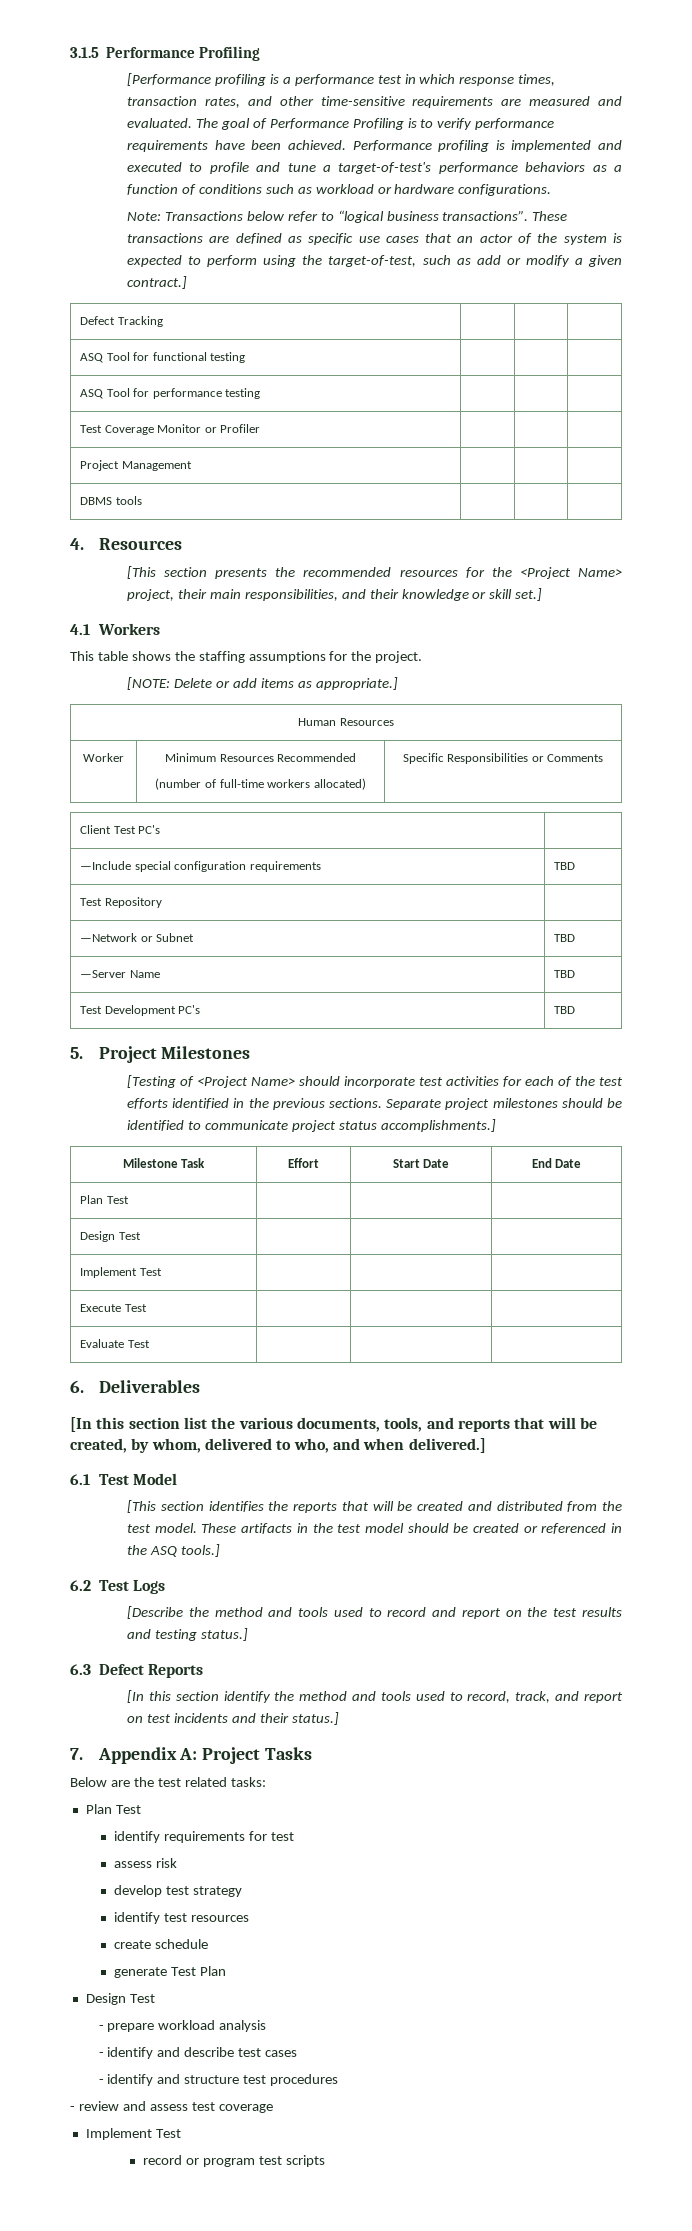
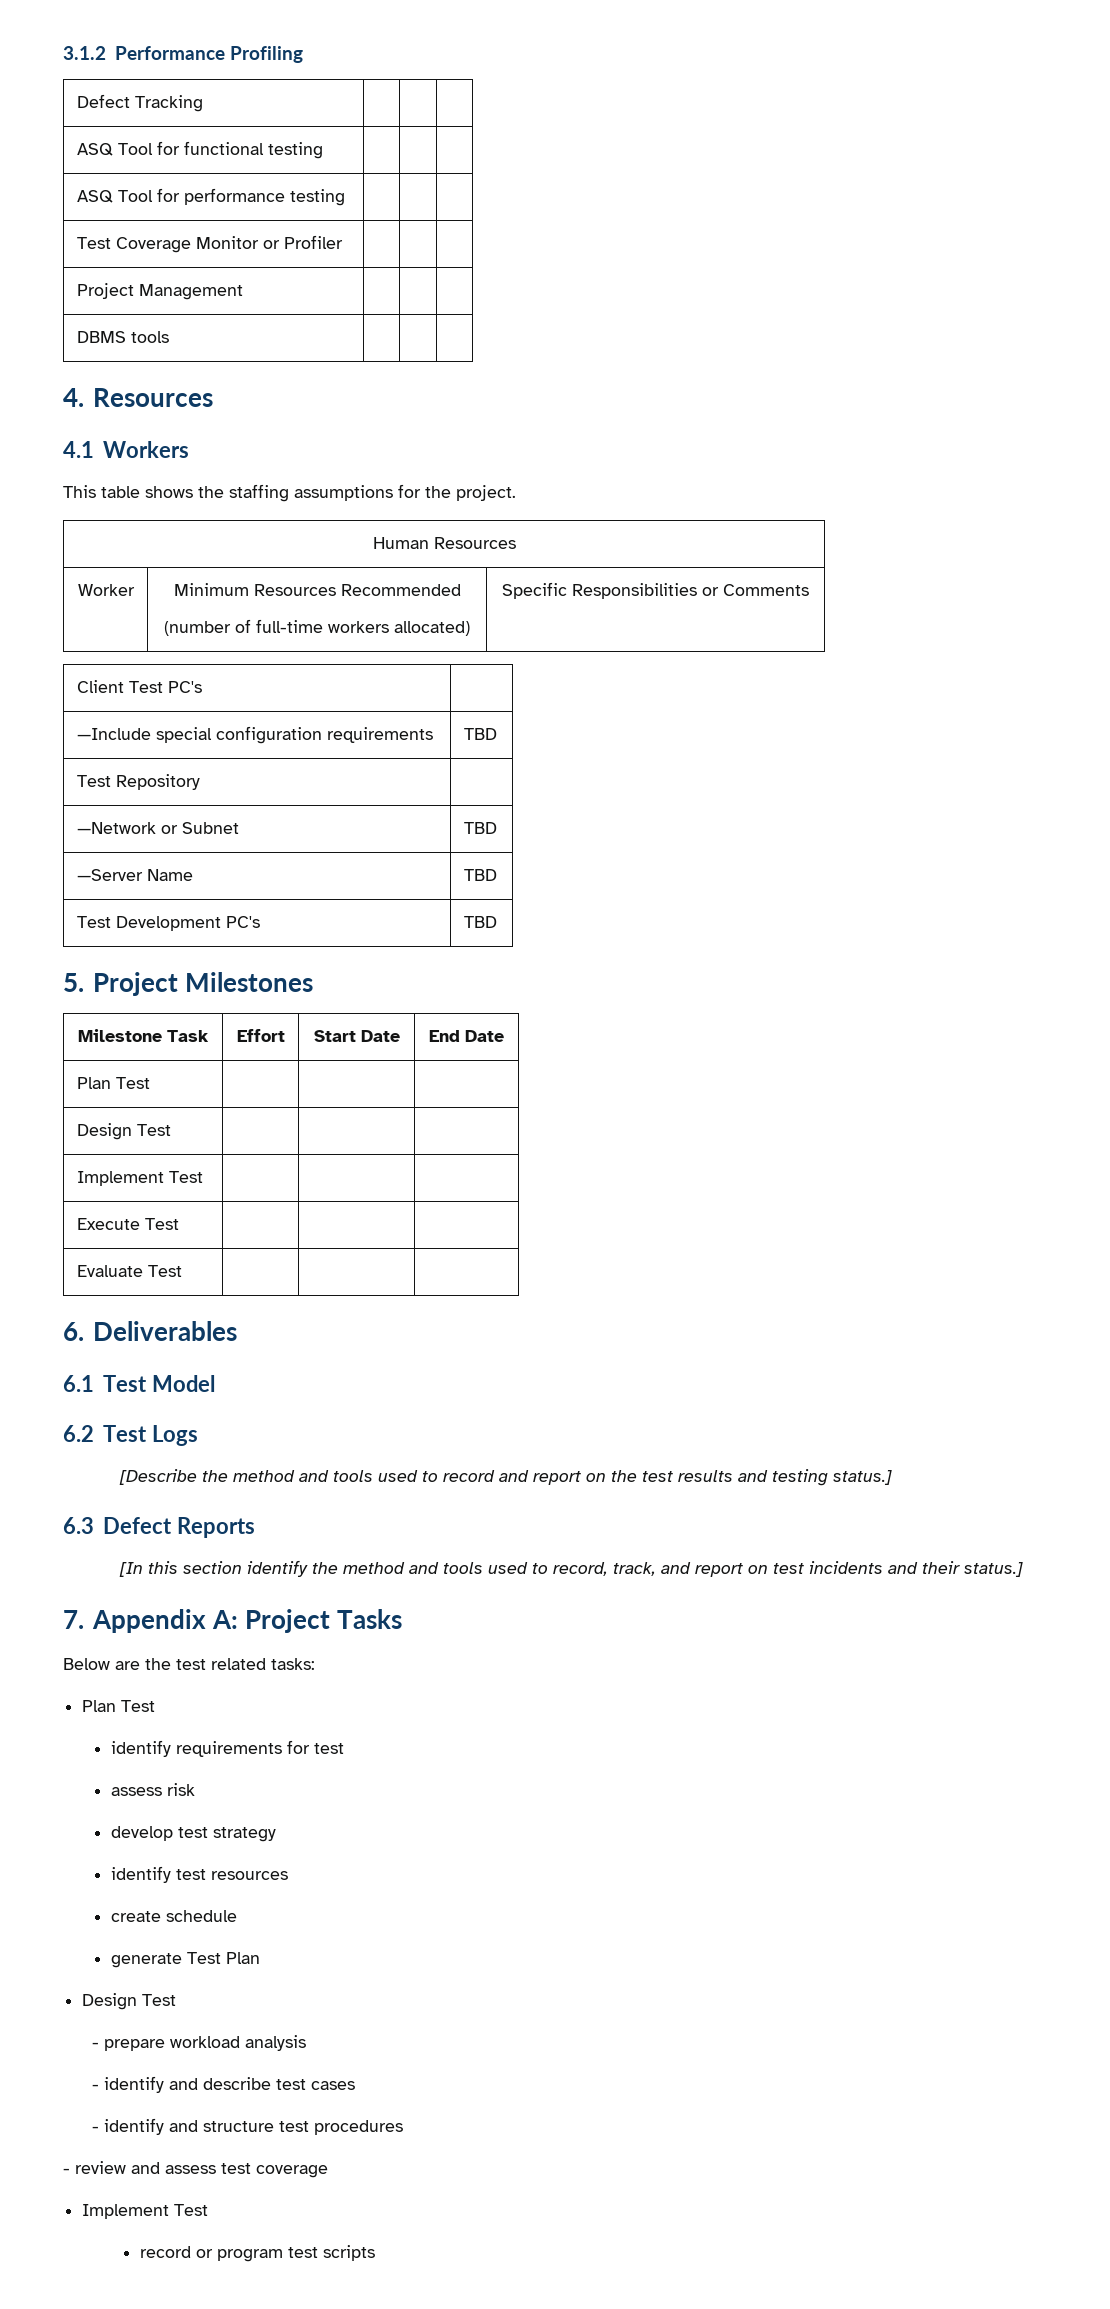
[70,46,261,61] [127,73,556,86] [127,96,622,108] [127,118,555,130] [127,140,622,152] [127,162,622,174] [127,184,552,196] [127,210,568,223] [127,233,623,245] [127,255,622,267] [127,276,188,289] 3.1.5 Performance Profiling // [Performance profiling is a performance test in which response times, transaction rates, and other time-sensitive requirements are measured and evaluated. The goal of Performance Profiling is to verify performance requirements have been achieved. Performance profiling is implemented and executed to profile and tune a target-of-test's performance behaviors as a function of conditions such as workload or hardware configurations. // Note: Transactions below refer to “logical business transactions”. These transactions are defined as specific use cases that an actor of the system is expected to perform using the target-of-test, such as add or modify a given contract.] -> [63,46,303,63] 3.1.2 Performance Profiling
[127,566,622,579] [127,588,543,601] // [This section presents the recommended resources for the <Project Name> project, their main responsibilities, and their knowledge or skill set.] -> (213, 397) none
[127,677,398,690] // [NOTE: Delete or add items as appropriate.] -> (516, 493) none
[127,1075,624,1088] [127,1098,622,1110] [127,1119,496,1132] // [Testing of <Project Name> should incorporate test activities for each of the test efforts identified in the previous sections. Separate project milestones should be identified to communicate project status accomplishments.] -> (313, 982) none
[70,1417,597,1432] [70,1438,486,1453] [70,1473,177,1485] [127,1500,623,1513] [127,1523,622,1534] [127,1544,220,1557] [In this section list the various documents, tools, and reports that will be created, by whom, delivered to who, and when delivered.] // 6.1 Test Model // [This section identifies the reports that will be created and distributed from the test model. These artifacts in the test model should be created or referenced in the ASQ tools.] -> [63,1375,215,1392] 6.1 Test Model

